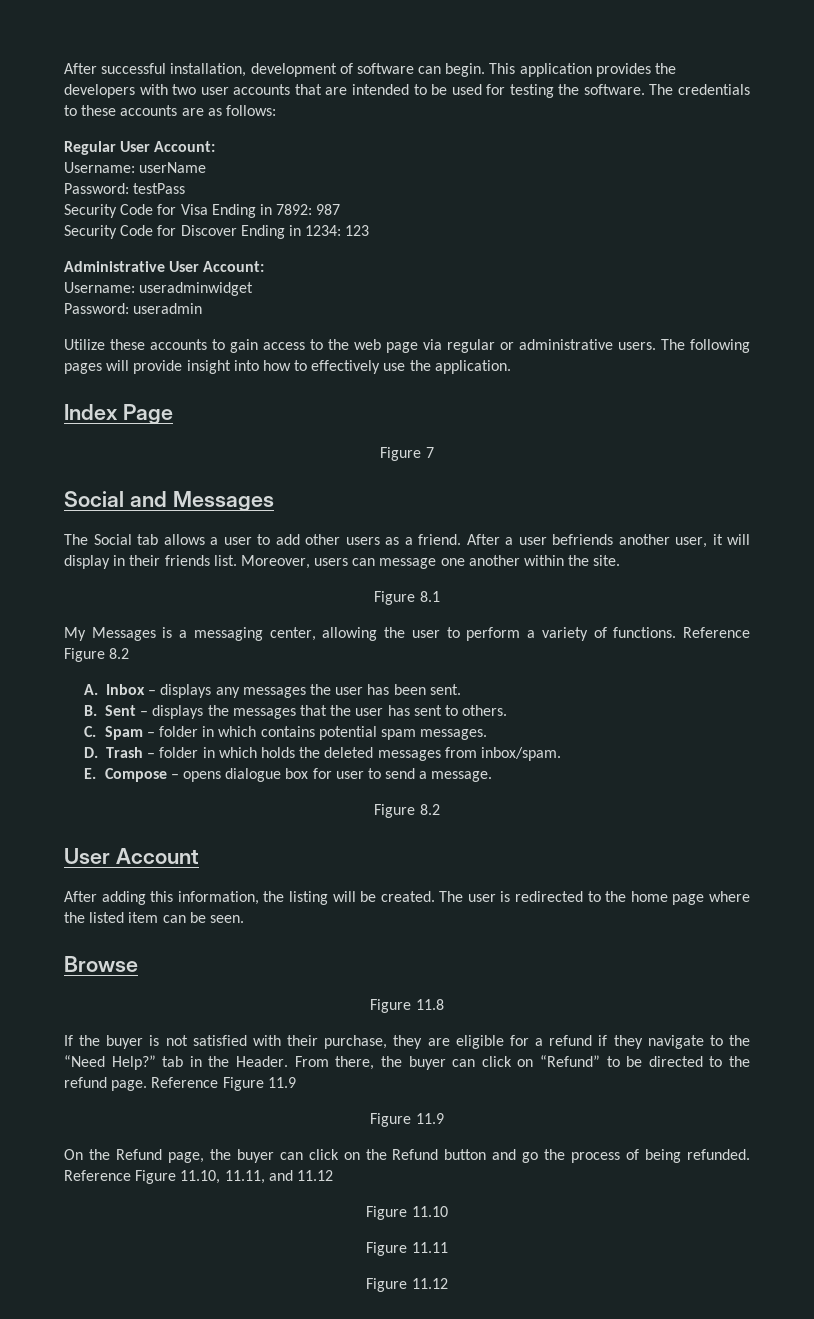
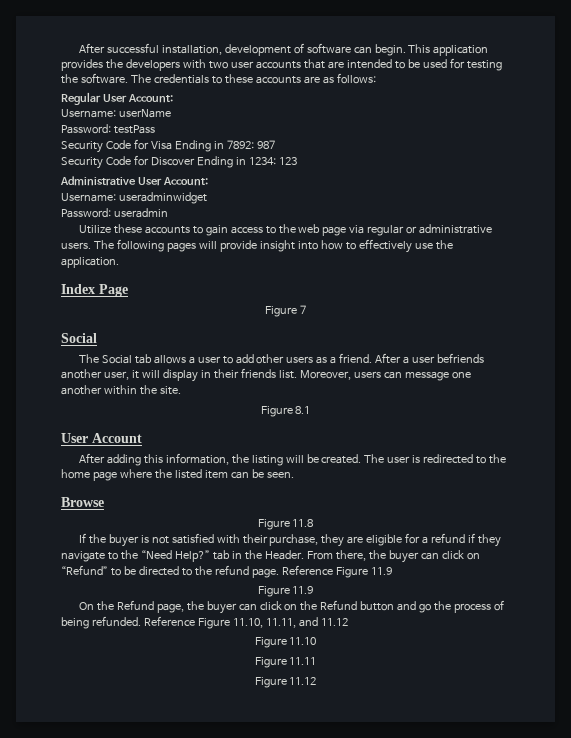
[129,491,274,512] and Messages -> (97, 338) none
[64,627,751,641] [64,648,130,662] [84,684,461,698] [84,705,508,719] [84,726,488,740] [84,747,561,761] [84,768,493,782] [374,804,440,818] // My Messages is a messaging center, allowing the user to perform a variety of functions. Reference Figure 8.2 // A. Inbox – displays any messages the user has been sent. // B. Sent – displays the messages that the user has sent to others. // C. Spam – folder in which contains potential spam messages. // D. Trash – folder in which holds the deleted messages from inbox/spam. // E. Compose – opens dialogue box for user to send a message. // Figure 8.2 -> (311, 410) none

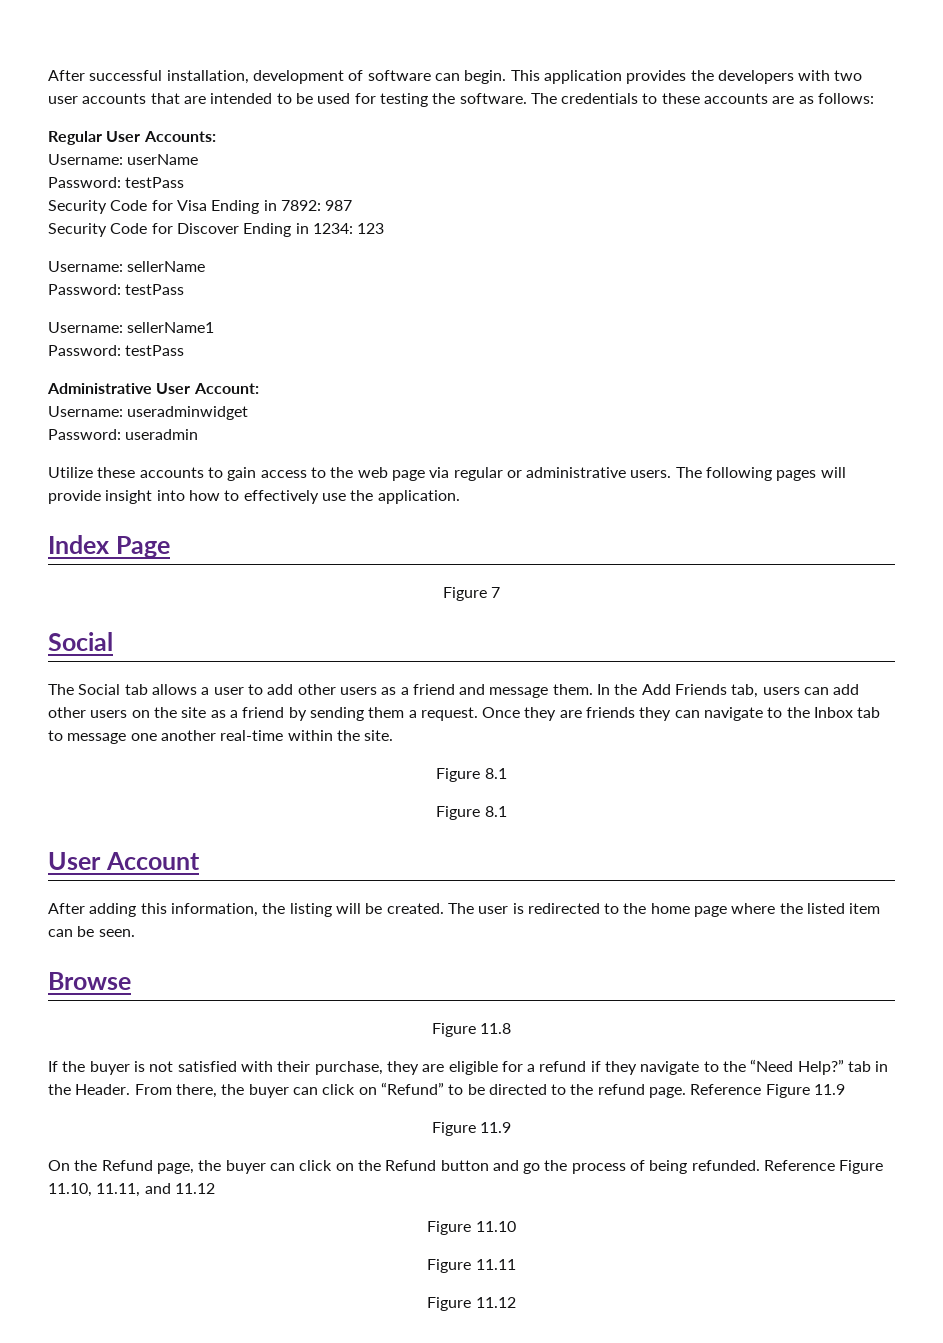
[127,94,173,103] Account: -> [143,131,216,142] Accounts:
(297, 161) none -> [48,261,206,272] [48,284,185,295] [48,322,215,333] [48,345,185,356] // Username: sellerName // Password: testPass // Username: sellerName1 // Password: testPass
[339,353,485,364] [61,368,402,382] friend. After a user befriends another user, it will display in their friends list. Moreover, users can -> [412,684,860,698] [48,707,881,721] [48,730,63,741] friend and message them. In the Add Friends tab, users can add other users on the site as a friend by sending them a request. Once they are friends they can navigate to the Inbox tab to
(102, 390) none -> [220,730,284,741] real-time
(311, 410) none -> [436,806,507,820] // Figure 8.1

